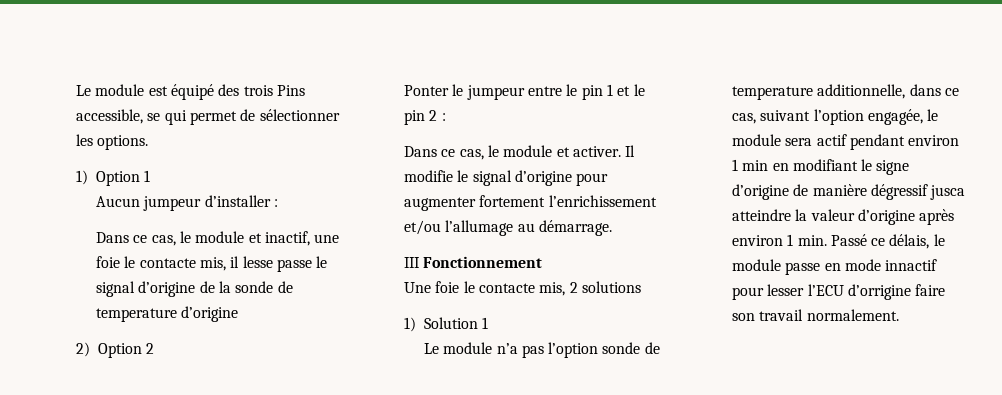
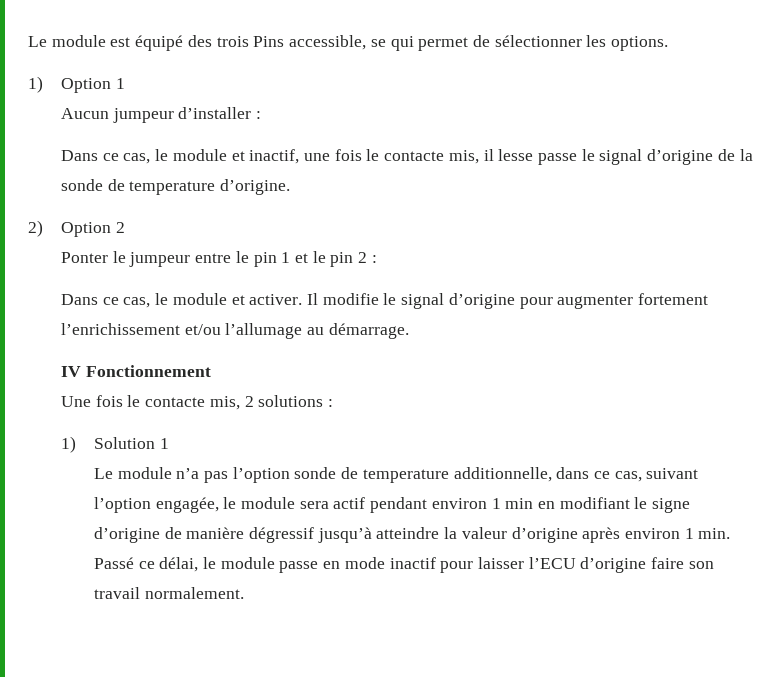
[95,256,120,268] foie -> [334,149,362,161] fois
[181,306,239,322] d’origine -> [220,179,291,195] d’origine.
[403,257,420,268] III -> [60,366,81,377] IV
[435,281,460,293] foie -> [95,395,123,407] fois
(641, 287) none -> [327,399,333,407] :
[930,185,966,200] jusca -> [317,527,372,543] jusqu’à
[889,234,930,249] délais, -> [159,557,199,572] délai,
[885,259,938,271] [731,284,911,300] innactif pour lesser l’ECU d’orrigine -> [389,557,647,573] inactif pour laisser l’ECU d’origine

